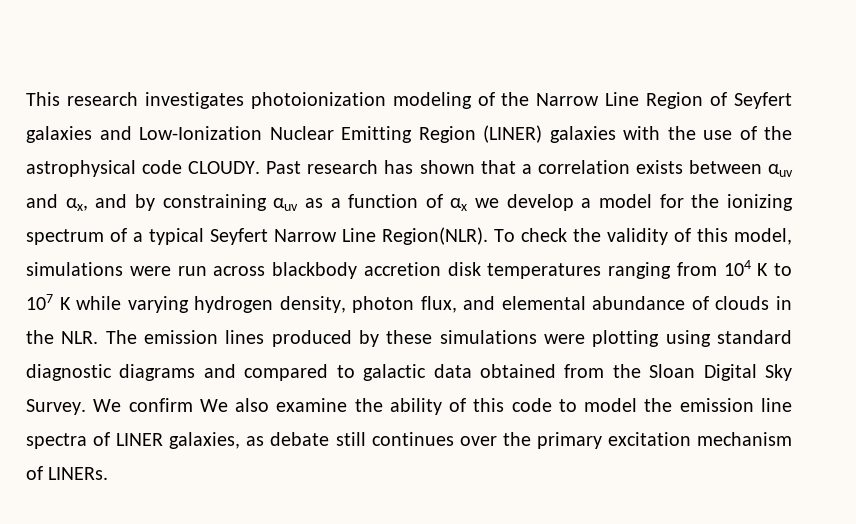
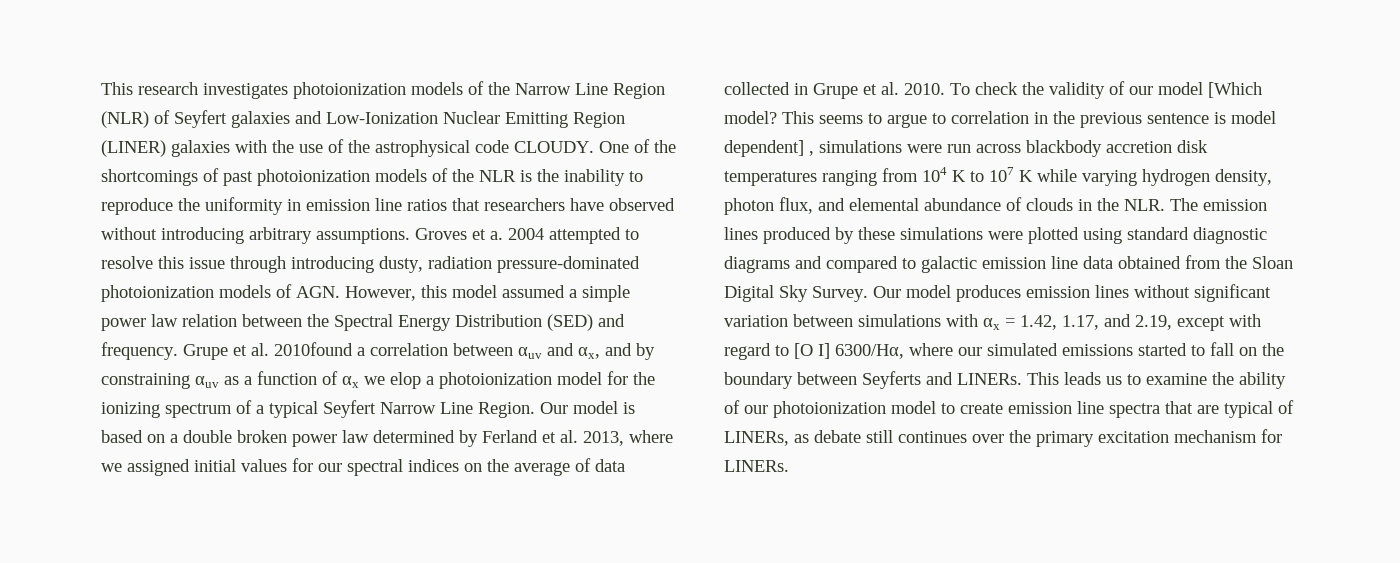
[392,92,472,109] modeling -> [411,82,463,95] models
(704, 100) none -> [101,111,149,128] (NLR)
[266,160,516,174] Past research has shown that -> [599,139,676,153] [101,168,643,186] [101,197,675,215] [101,227,639,244] [101,256,640,273] [101,284,630,302] [101,314,625,331] [101,342,353,360] One of the shortcomings of past photoionization models of the NLR is the inability to reproduce the uniformity in emission line ratios that researchers have observed without introducing arbitrary assumptions. Groves et a. 2004 attempted to resolve this issue through introducing dusty, radiation pressure-dominated photoionization models of AGN. However, this model assumed a simple power law relation between the Spectral Energy Distribution (SED) and frequency. Grupe et al. 2010found
[635,160,683,174] exists -> (448, 349) none
[506,194,592,211] develop a -> [390,372,552,389] elop a photoionization
[382,227,488,245] Region(NLR). -> [478,401,635,418] [101,430,673,447] [101,458,625,476] [724,82,945,99] Region. Our model is based on a double broken power law determined by Ferland et al. 2013, where we assigned initial values for our spectral indices on the average of data collected in Grupe et al. 2010.
[697,228,792,245] this model, -> [1129,82,1262,98] [724,111,1276,128] [724,140,814,157] our model [Which model? This seems to argue to correlation in the previous sentence is model dependent] ,
[592,330,660,347] plotting -> [1028,227,1079,244] plotted
(427, 372) none -> [982,256,1078,269] emission line
[93,398,792,415] [26,432,241,449] We confirm We also examine the ability of this code to model the emission line spectra of LINER galaxies, -> [873,284,1271,302] [724,314,1261,331] [724,342,1284,360] [724,371,1286,389] [724,400,1294,418] [724,431,789,446] Our model produces emission lines without significant variation between simulations with αx = 1.42, 1.17, and 2.19, except with regard to [O I] 6300/Hα, where our simulated emissions started to fall on the boundary between Seyferts and LINERs. This leads us to examine the ability of our photoionization model to create emission line spectra that are typical of LINERs,
[26,466,43,480] of -> [1261,429,1282,443] for

